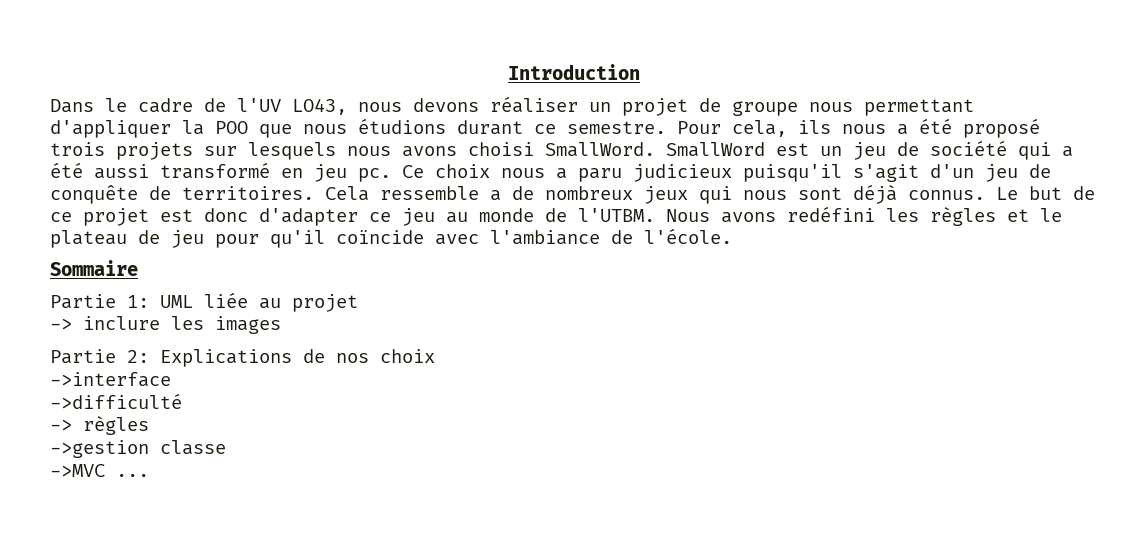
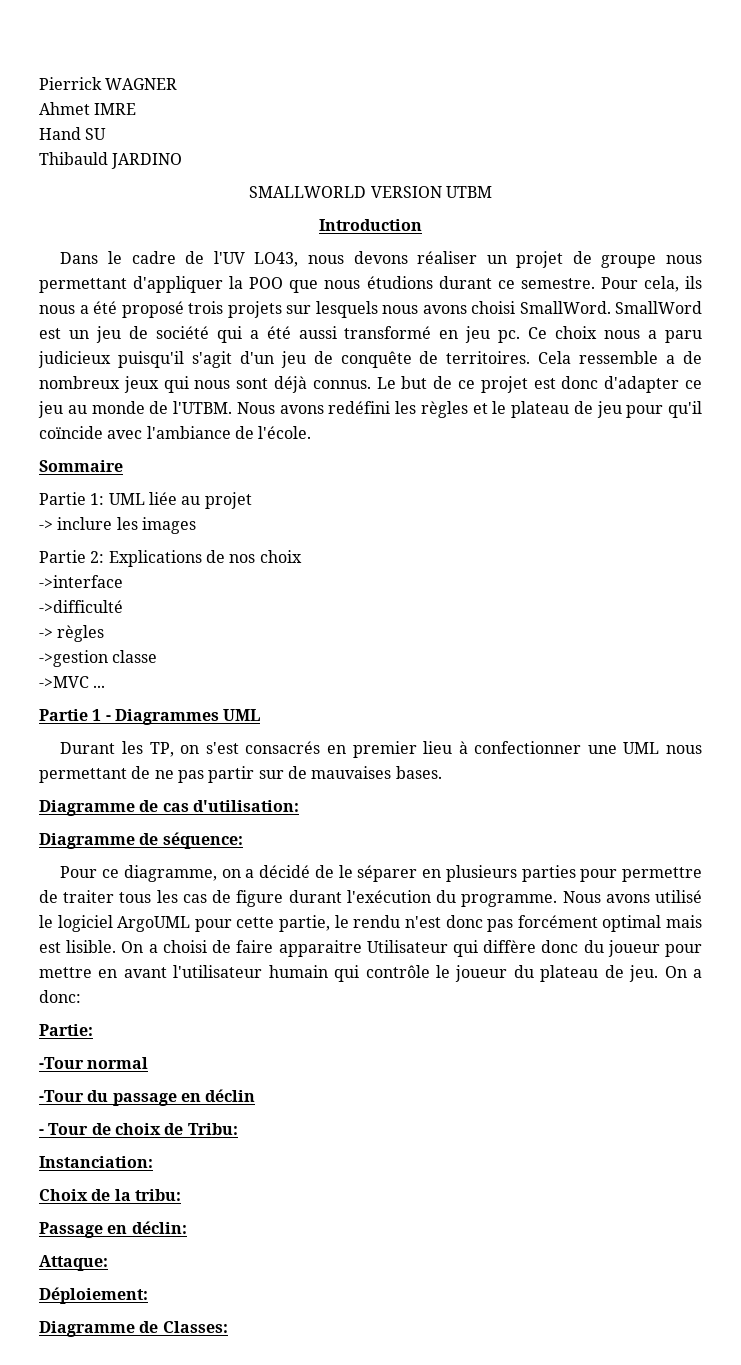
(507, 72) none -> [39,77,178,90] [39,102,137,115] [39,127,107,140] [39,152,183,169] [249,186,492,198] Pierrick WAGNER // Ahmet IMRE // Hand SU // Thibauld JARDINO // SMALLWORLD VERSION UTBM //
(149, 475) none -> [39,709,261,725] [60,741,702,758] [39,766,442,783] [39,800,299,816] [39,832,243,849] [60,865,703,882] [39,890,703,907] [39,915,703,932] [39,940,702,957] [39,965,703,982] [39,990,81,1003] [39,1024,93,1036] [39,1057,149,1069] [39,1089,256,1106] [39,1123,238,1135] [39,1156,153,1168] [39,1189,181,1201] [39,1221,187,1238] [39,1255,108,1271] [39,1287,148,1304] [39,1321,228,1337] // Partie 1 - Diagrammes UML // Durant les TP, on s'est consacrés en premier lieu à confectionner une UML nous permettant de ne pas partir sur de mauvaises bases. // Diagramme de cas d'utilisation: // Diagramme de séquence: // Pour ce diagramme, on a décidé de le séparer en plusieurs parties pour permettre de traiter tous les cas de figure durant l'exécution du programme. Nous avons utilisé le logiciel ArgoUML pour cette partie, le rendu n'est donc pas forcément optimal mais est lisible. On a choisi de faire apparaitre Utilisateur qui diffère donc du joueur pour mettre en avant l'utilisateur humain qui contrôle le joueur du plateau de jeu. On a donc: // Partie: // -Tour normal // -Tour du passage en déclin // - Tour de choix de Tribu: // Instanciation: // Choix de la tribu: // Passage en déclin: // Attaque: // Déploiement: // Diagramme de Classes:

